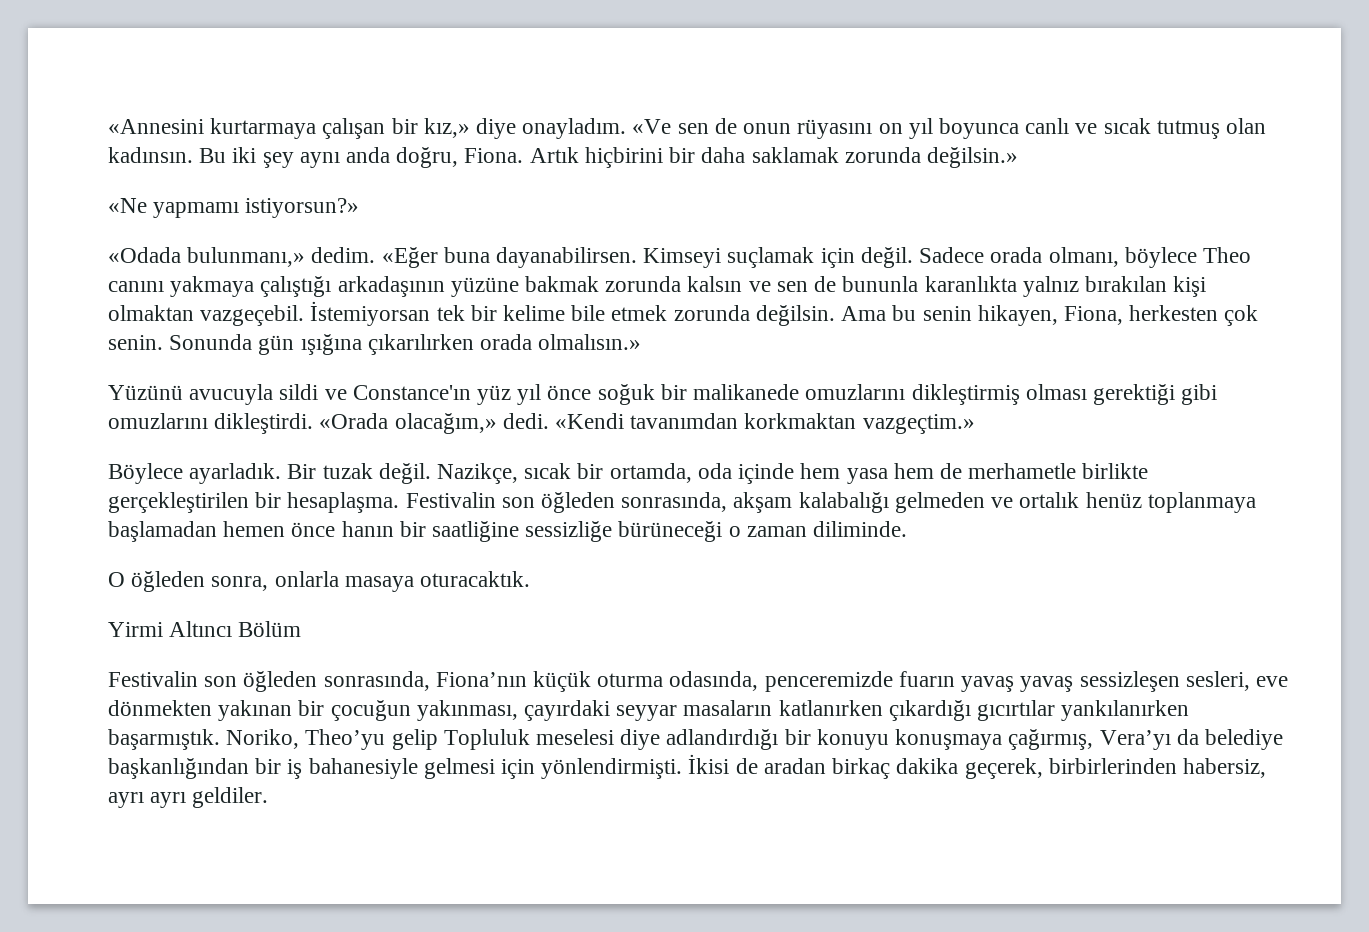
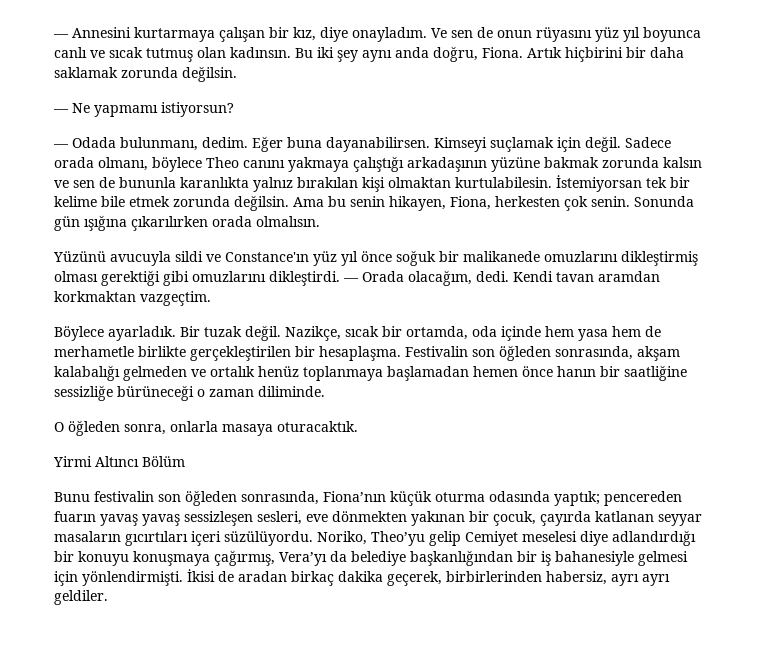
[108,119,204,134] «Annesini -> [53,27,131,38] — Annesini
[423,118,470,138] kız,» -> [293,27,316,41] kız,
[632,119,672,134] «Ve -> [431,28,447,38] Ve
[878,123,903,134] on -> [595,27,619,42] yüz
[926,147,1018,168] [108,198,360,218] [108,247,438,268] değilsin.» // «Ne yapmamı istiyorsun?» // «Odada bulunmanı,» dedim. «Eğer -> [182,66,237,82] [53,102,234,117] [53,136,283,152] değilsin. // — Ne yapmamı istiyorsun? // — Odada bulunmanı, dedim. Eğer
[200,305,305,326] vazgeçebil. -> [455,177,552,188] kurtulabilesin.
[538,334,642,350] olmalısın.» -> [256,216,320,227] olmalısın.
[319,413,975,434] «Orada olacağım,» dedi. «Kendi tavanımdan korkmaktan vazgeçtim.» -> [343,270,660,286] [54,291,211,306] — Orada olacağım, dedi. Kendi tavan aramdan korkmaktan vazgeçtim.
[108,671,198,687] Festivalin -> [54,491,154,502] Bunu festivalin
[669,671,893,692] odasında, penceremizde -> [489,491,682,506] odasında yaptık; pencereden
[330,700,1190,721] [108,729,220,750] çocuğun yakınması, çayırdaki seyyar masaların katlanırken çıkardığı gıcırtılar yankılanırken başarmıştık. -> [493,511,702,526] [54,531,313,546] çocuk, çayırda katlanan seyyar masaların gıcırtıları içeri süzülüyordu.
[443,729,530,750] Topluluk -> [465,531,518,546] Cemiyet

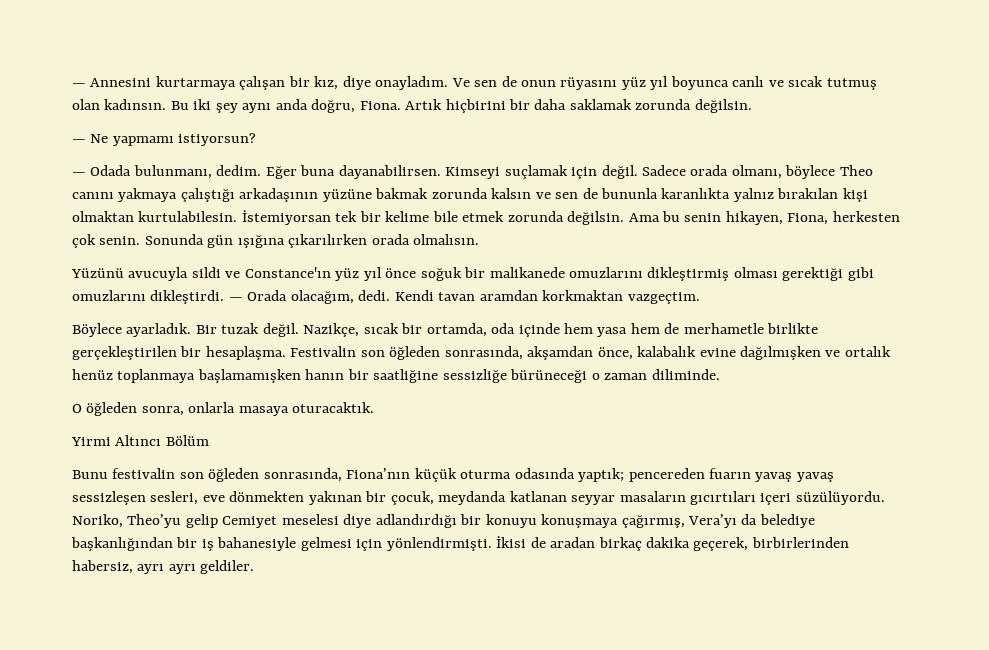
[637,346,680,361] [54,365,187,381] akşam kalabalığı gelmeden -> [527,346,822,360] akşamdan önce, kalabalık evine dağılmışken
[387,366,553,381] başlamadan hemen önce -> [197,369,301,383] başlamamışken
[540,511,591,526] çayırda -> [438,491,507,505] meydanda

